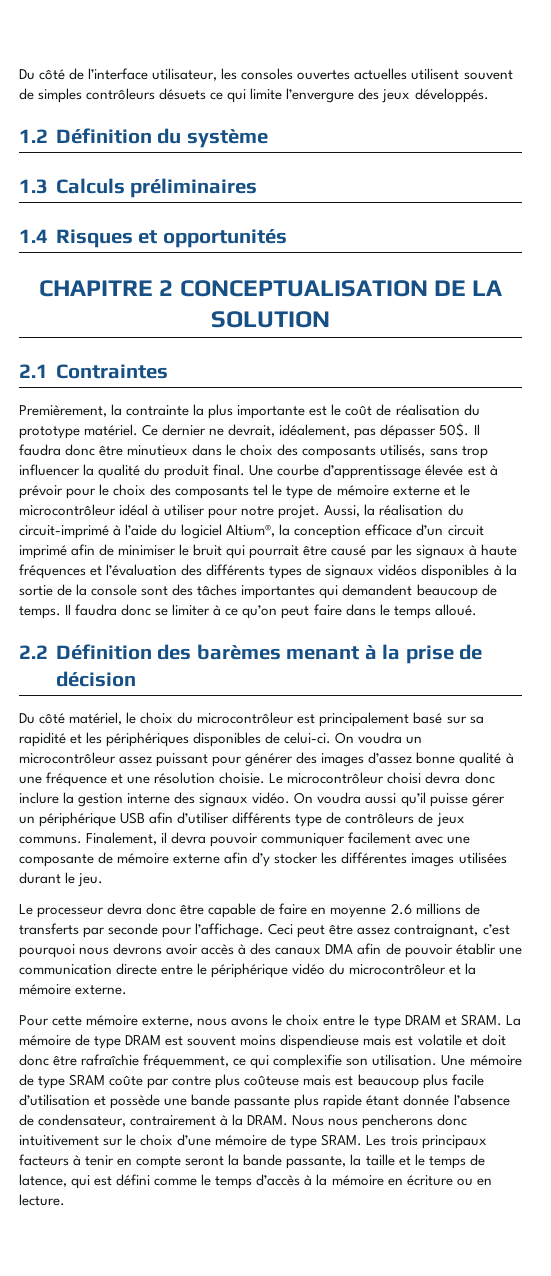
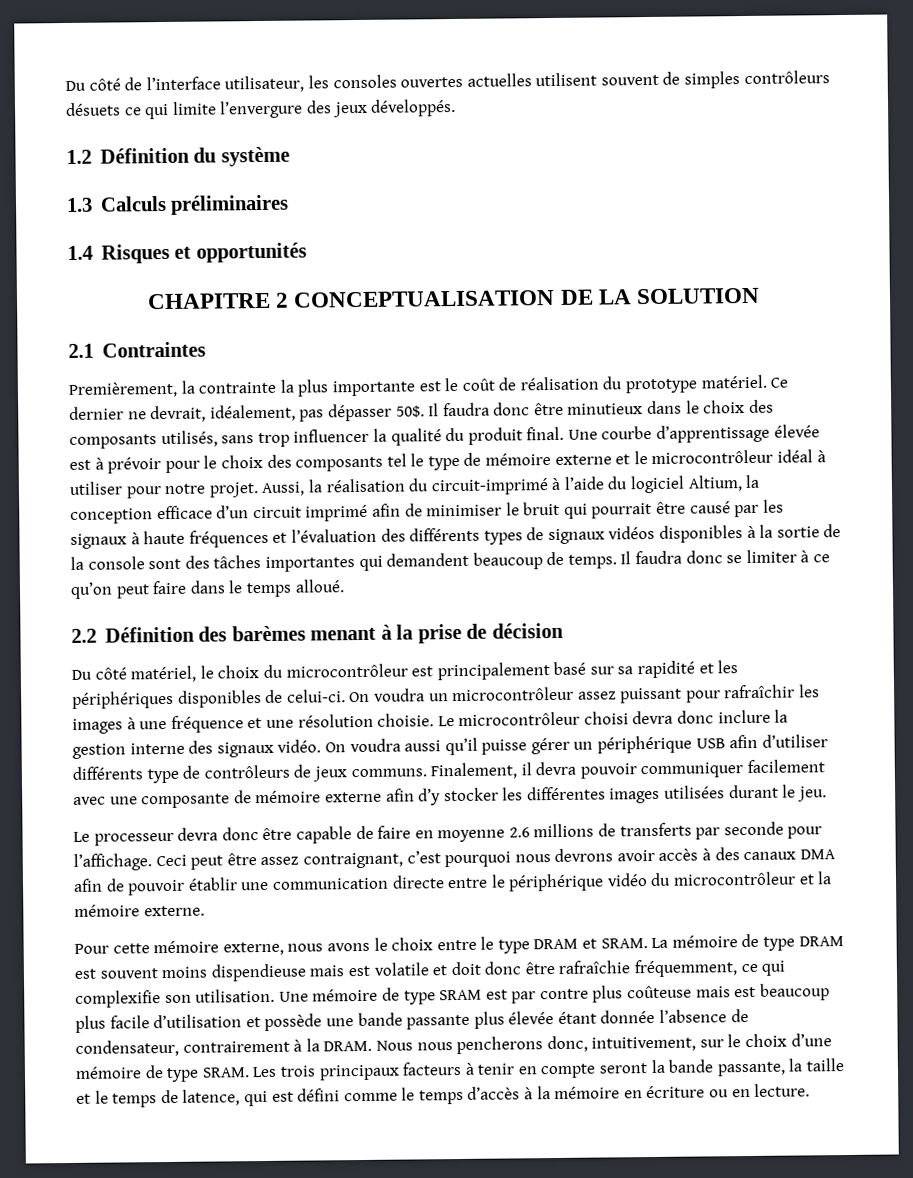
[226,524,276,537] Altium®, -> [687,475,743,492] Altium,
[245,752,502,767] générer des images d’assez bonne qualité -> [724,684,821,699] [72,718,123,734] rafraîchir les images
[109,1075,144,1086] coûte -> [485,989,508,1000] est
[323,1094,363,1109] rapide -> [508,1011,555,1025] élevée
[437,1114,468,1126] [19,1135,99,1146] donc intuitivement -> [546,1035,697,1053] donc, intuitivement,

